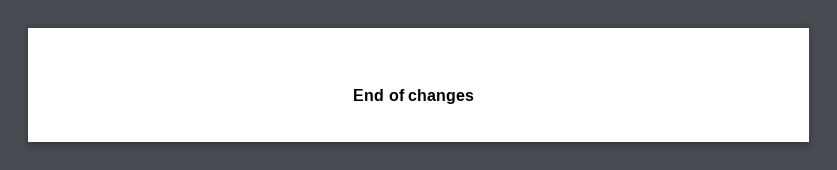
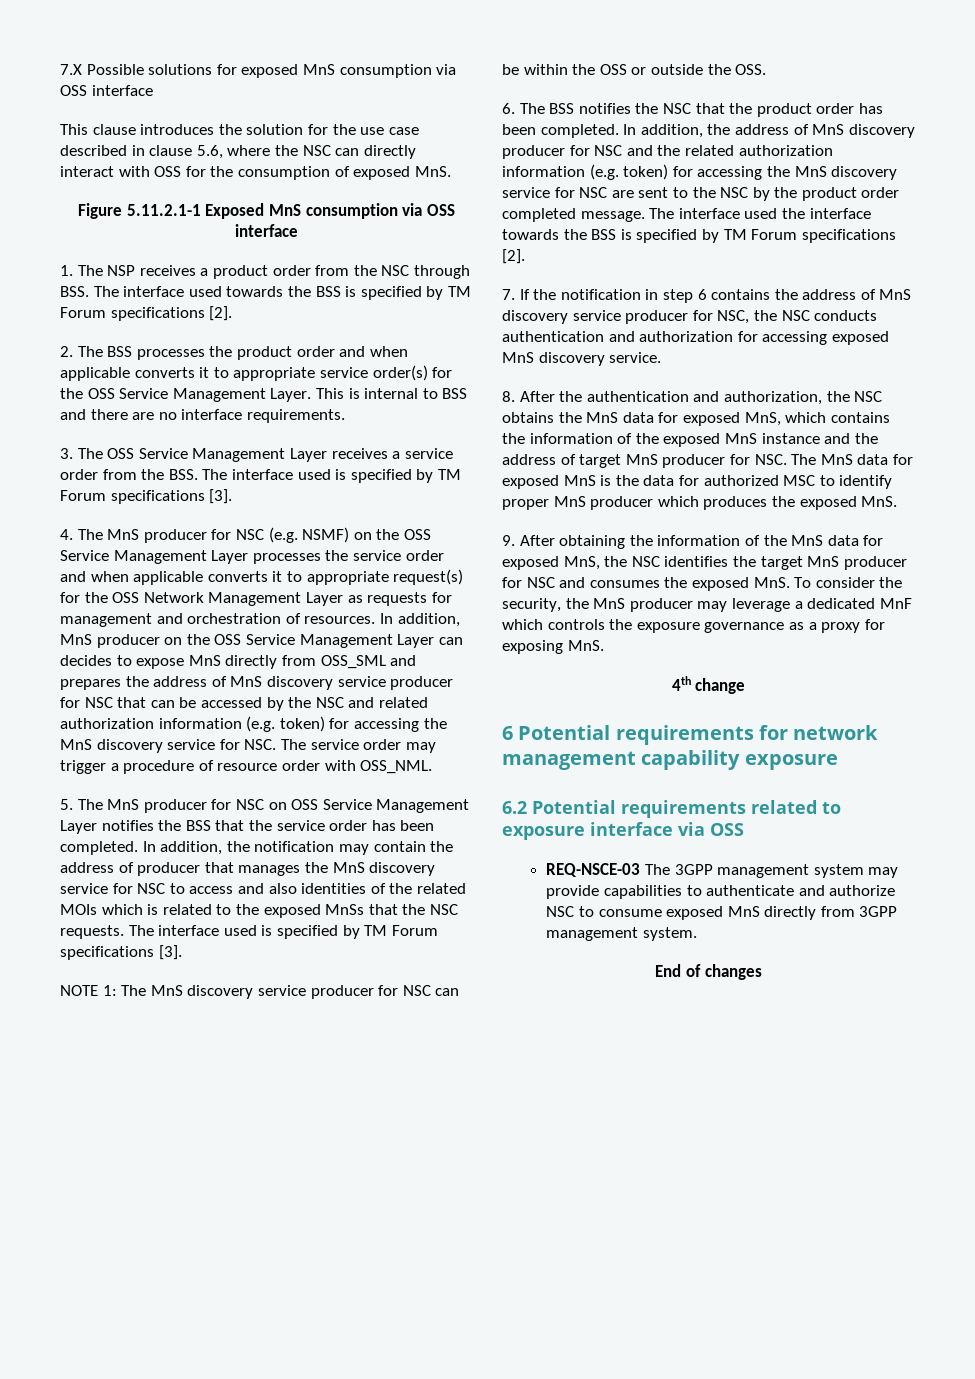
(353, 95) none -> [60,64,457,78] [60,85,153,96] [60,124,419,135] [60,145,416,159] [60,166,451,180] [78,203,455,219] [235,224,298,237] [60,265,470,279] [60,286,471,300] [60,306,233,321] [60,346,408,360] [60,365,453,381] [60,388,468,402] [60,409,345,423] [60,448,453,462] [60,469,461,483] [60,489,233,504] [60,527,431,543] [60,550,444,564] [60,569,464,585] [60,592,452,606] [60,613,460,627] [60,634,463,648] [60,655,417,669] [60,676,454,690] [60,697,428,711] [60,716,447,732] [60,739,436,753] [60,760,433,774] [60,799,470,813] [60,820,435,834] [60,841,454,855] [60,862,436,876] [60,883,466,894] [60,904,458,918] [60,925,438,939] [60,945,182,960] [60,985,460,999] [502,64,767,75] [502,103,883,117] [502,124,915,138] [502,145,833,159] [502,164,898,180] [502,187,900,201] [502,208,871,222] [502,229,896,243] [502,249,525,264] [502,289,912,303] [502,310,878,324] [502,331,889,345] [502,352,662,366] [502,391,883,405] [502,412,890,426] [502,433,878,447] [502,454,913,468] [502,475,893,489] [502,496,898,510] [502,535,884,549] [502,556,907,570] [502,577,903,591] [502,598,912,612] [502,619,885,633] [502,640,604,654] [671,676,746,694] [502,725,879,745] [502,750,838,770] [502,800,841,818] [502,822,744,840] [546,863,899,878] [546,885,896,899] [546,906,898,920] [546,927,697,941] 7.X Possible solutions for exposed MnS consumption via OSS interface // This clause introduces the solution for the use case described in clause 5.6, where the NSC can directly interact with OSS for the consumption of exposed MnS. // Figure 5.11.2.1-1 Exposed MnS consumption via OSS interface // 1. The NSP receives a product order from the NSC through BSS. The interface used towards the BSS is specified by TM Forum specifications [2]. // 2. The BSS processes the product order and when applicable converts it to appropriate service order(s) for the OSS Service Management Layer. This is internal to BSS and there are no interface requirements. // 3. The OSS Service Management Layer receives a service order from the BSS. The interface used is specified by TM Forum specifications [3]. // 4. The MnS producer for NSC (e.g. NSMF) on the OSS Service Management Layer processes the service order and when applicable converts it to appropriate request(s) for the OSS Network Management Layer as requests for management and orchestration of resources. In addition, MnS producer on the OSS Service Management Layer can decides to expose MnS directly from OSS_SML and prepares the address of MnS discovery service producer for NSC that can be accessed by the NSC and related authorization information (e.g. token) for accessing the MnS discovery service for NSC. The service order may trigger a procedure of resource order with OSS_NML. // 5. The MnS producer for NSC on OSS Service Management Layer notifies the BSS that the service order has been completed. In addition, the notification may contain the address of producer that manages the MnS discovery service for NSC to access and also identities of the related MOIs which is related to the exposed MnSs that the NSC requests. The interface used is specified by TM Forum specifications [3]. // NOTE 1: The MnS discovery service producer for NSC can be within the OSS or outside the OSS. // 6. The BSS notifies the NSC that the product order has been completed. In addition, the address of MnS discovery producer for NSC and the related authorization information (e.g. token) for accessing the MnS discovery service for NSC are sent to the NSC by the product order completed message. The interface used the interface towards the BSS is specified by TM Forum specifications [2]. // 7. If the notification in step 6 contains the address of MnS discovery service producer for NSC, the NSC conducts authentication and authorization for accessing exposed MnS discovery service. // 8. After the authentication and authorization, the NSC obtains the MnS data for exposed MnS, which contains the information of the exposed MnS instance and the address of target MnS producer for NSC. The MnS data for exposed MnS is the data for authorized MSC to identify proper MnS producer which produces the exposed MnS. // 9. After obtaining the information of the MnS data for exposed MnS, the NSC identifies the target MnS producer for NSC and consumes the exposed MnS. To consider the security, the MnS producer may leverage a dedicated MnF which controls the exposure governance as a proxy for exposing MnS. // 4th change // 6 Potential requirements for network management capability exposure // 6.2 Potential requirements related to exposure interface via OSS // REQ-NSCE-03 The 3GPP management system may provide capabilities to authenticate and authorize NSC to consume exposed MnS directly from 3GPP management system. //

